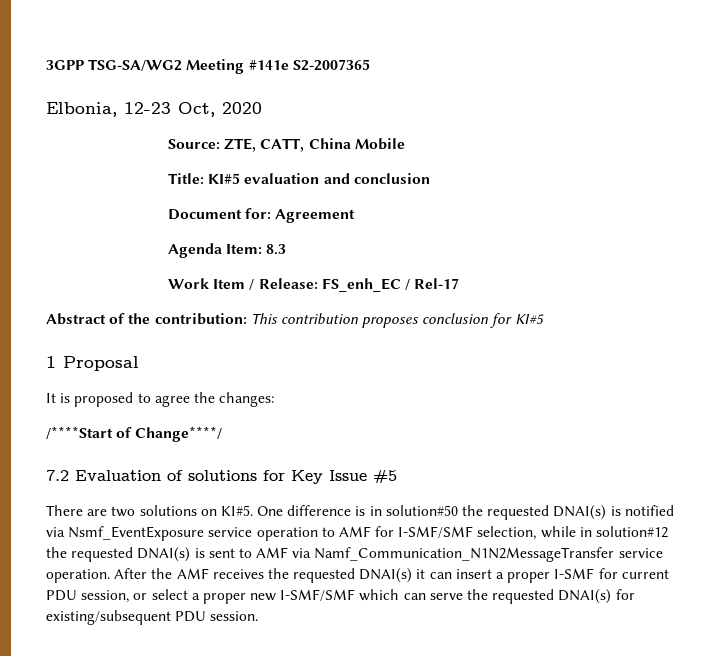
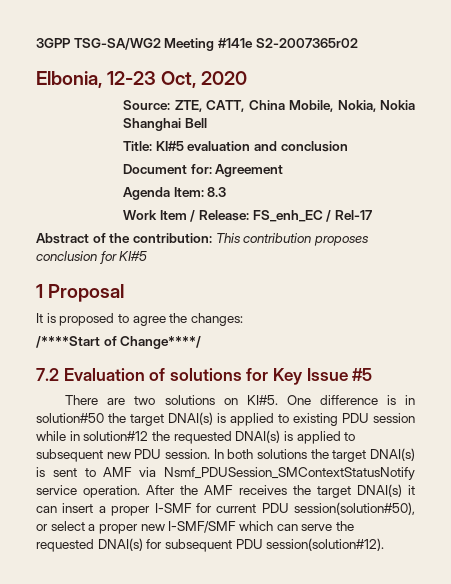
[292,59,370,71] S2-2007365 -> [255,38,358,48] S2-2007365r02
[354,138,405,150] Mobile -> [289,100,415,112] [123,118,207,131] Mobile, Nokia, Nokia Shanghai Bell
[487,505,674,520] [46,526,537,541] requested DNAI(s) is notified via Nsmf_EventExposure service operation to AMF for I-SMF/SMF selection, -> [130,412,415,426] target DNAI(s) is applied to existing PDU session
(205, 553) none -> [296,431,356,444] [36,448,416,462] [36,467,45,477] applied to subsequent new PDU session. In both solutions the target DNAI(s) is
[314,547,615,562] Namf_Communication_N1N2MessageTransfer -> [164,467,415,480] Nsmf_PDUSession_SMContextStatusNotify
[293,568,356,583] requested -> [316,486,351,498] target
[81,590,130,603] session, -> [294,502,415,515] session(solution#50),
[46,610,259,625] existing/subsequent PDU session. -> [164,538,385,552] subsequent PDU session(solution#12).

